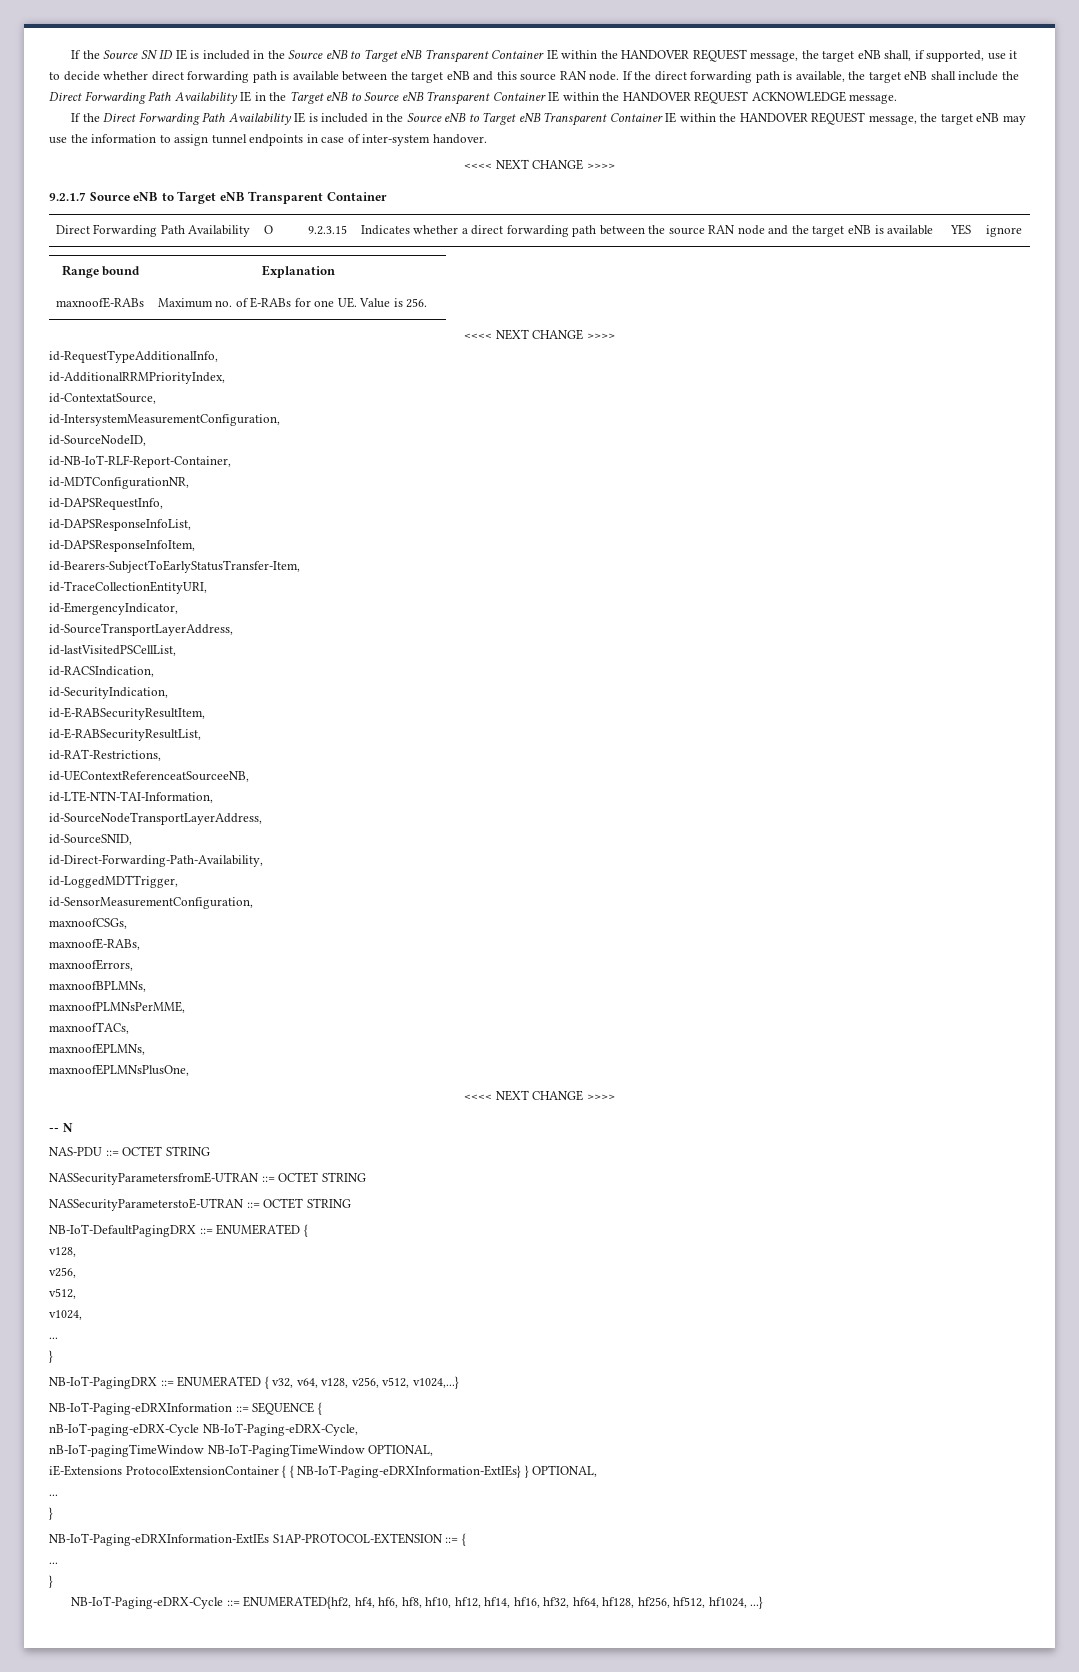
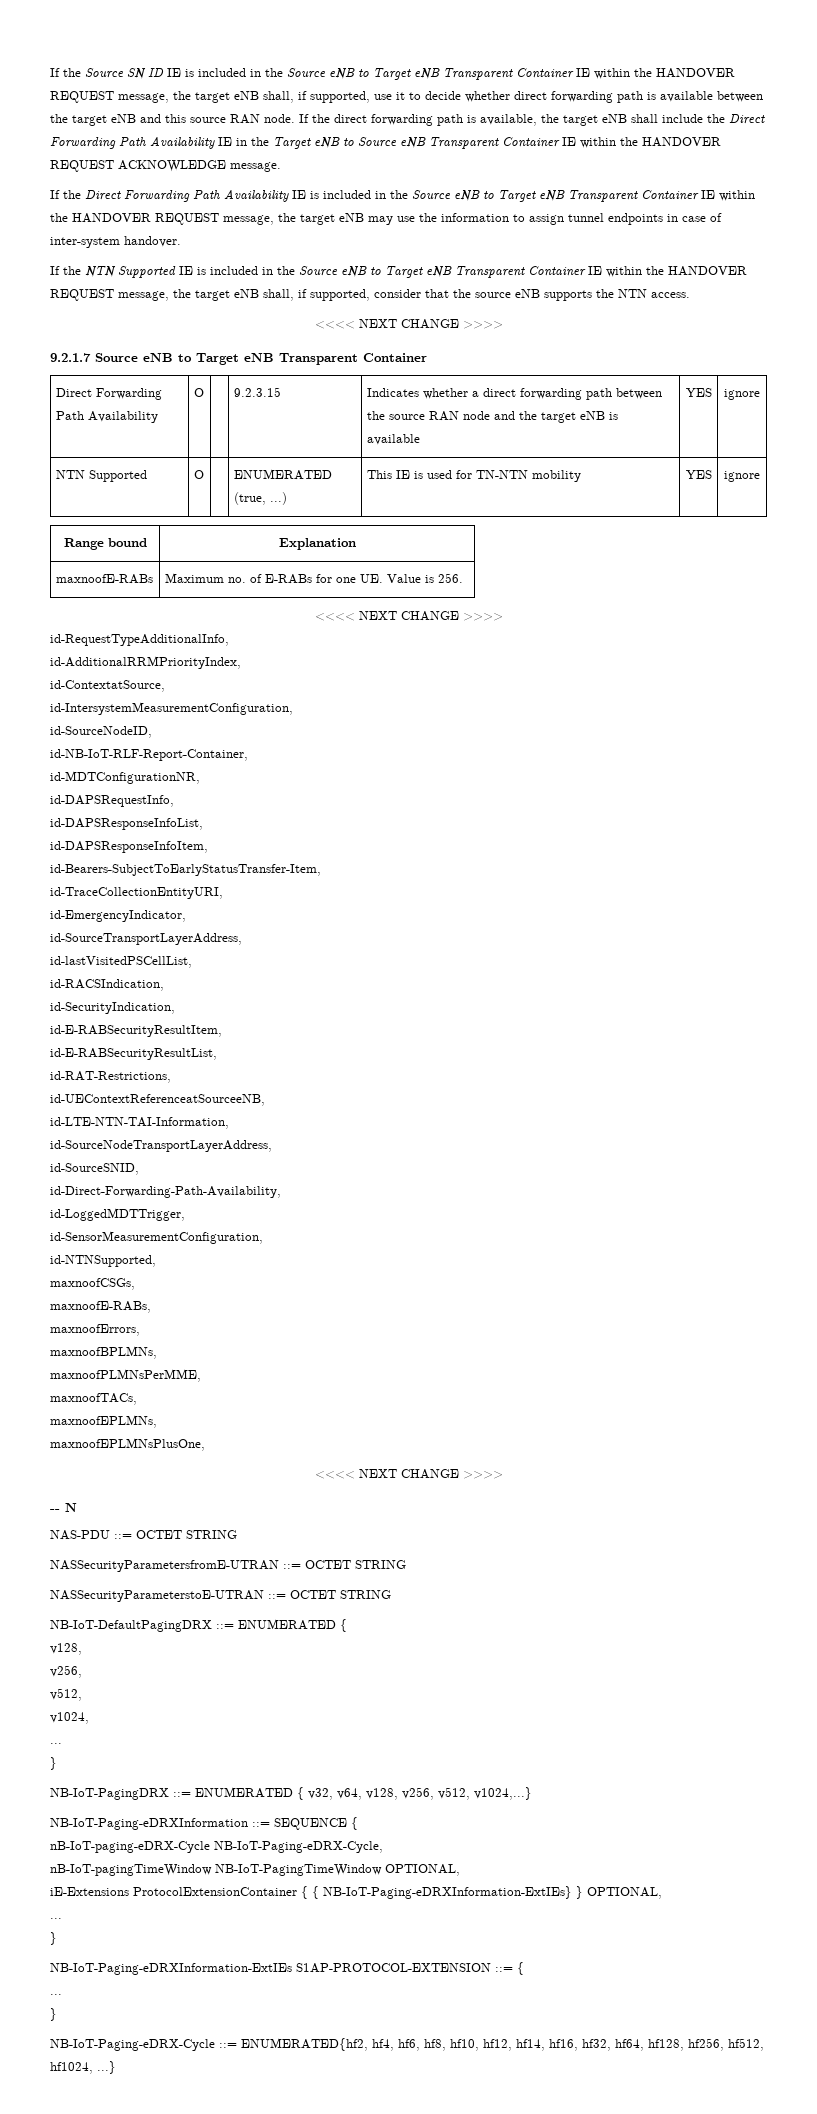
(487, 139) none -> [50,266,747,278] [50,289,690,301] // If the NTN Supported IE is included in the Source eNB to Target eNB Transparent Container IE within the HANDOVER REQUEST message, the target eNB shall, if supported, consider that the source eNB supports the NTN access.
(1022, 231) none -> [55,470,147,482] [193,470,204,479] [233,469,332,480] [233,492,287,505] [366,470,581,482] [685,470,712,479] [724,471,760,482] // NTN Supported | O | | ENUMERATED (true, ...) | This IE is used for TN-NTN mobility | YES | ignore
(253, 903) none -> [50,1255,156,1267] // id-NTNSupported,

